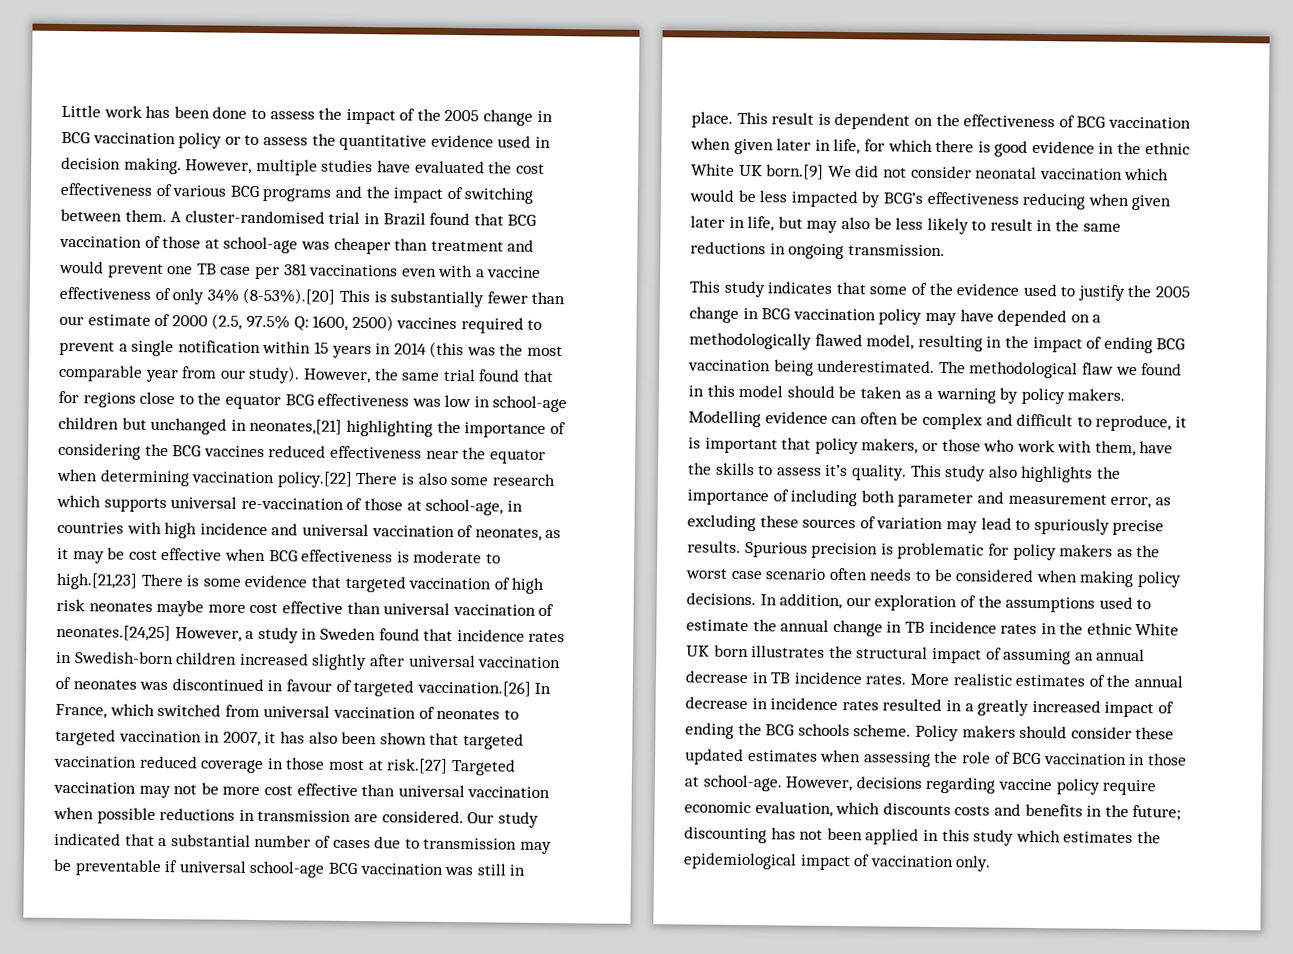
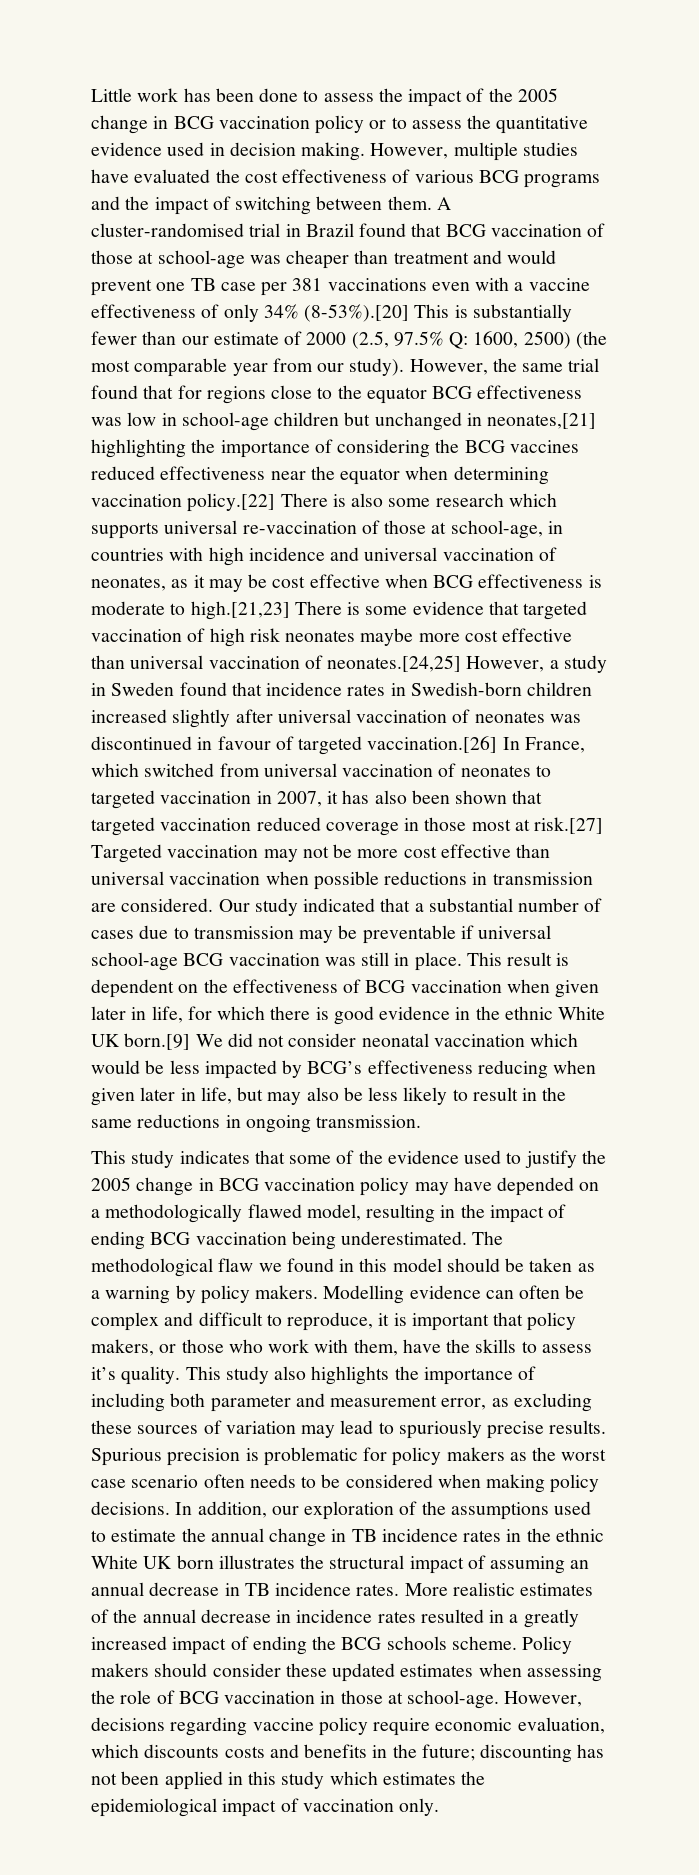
[396,317,543,334] [59,339,524,359] vaccines required to prevent a single notification within 15 years in 2014 (this was the -> [575,331,607,349] (the

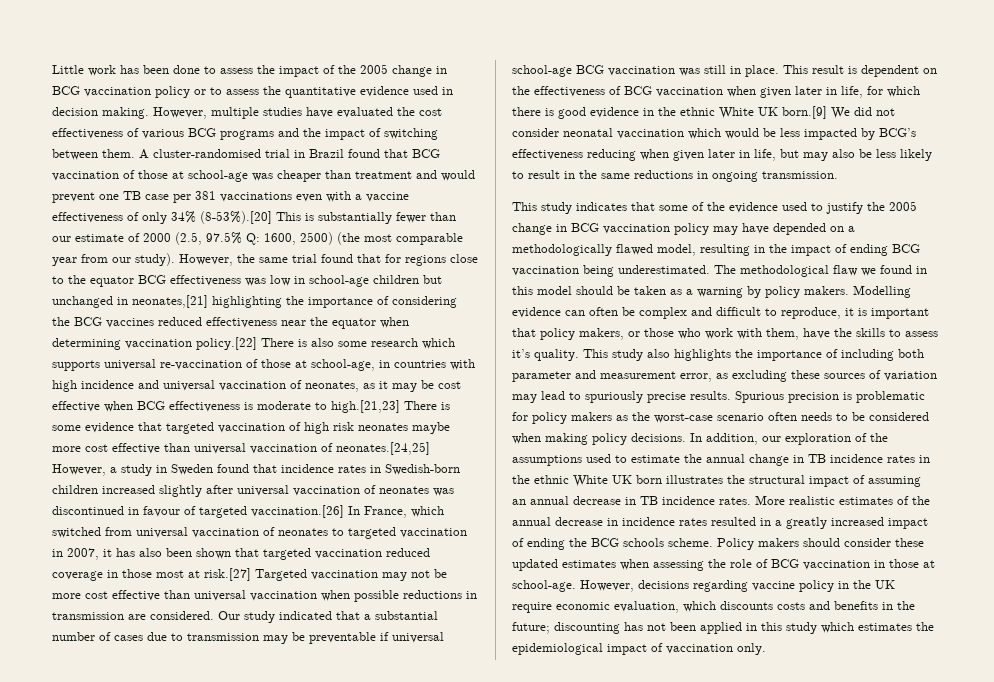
[561,1449,607,1461] [91,1479,126,1488] worst case -> [654,413,713,423] worst-case
(368, 1726) none -> [838,580,895,589] in the UK

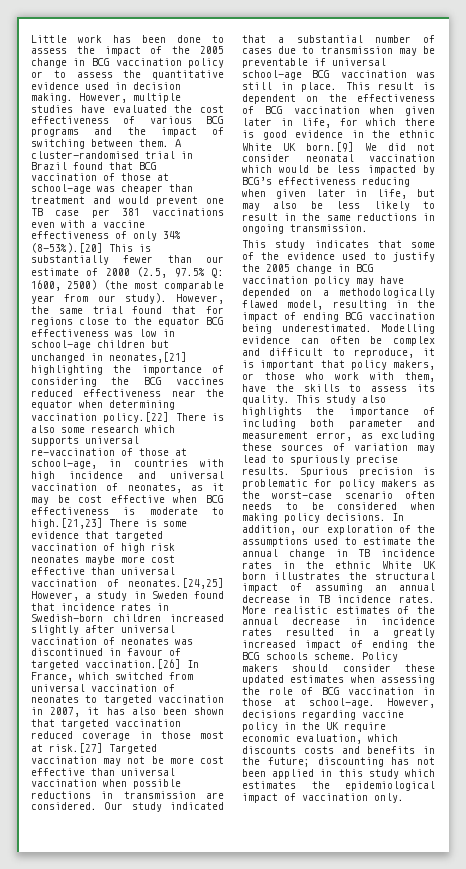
[714,265,927,277] [512,286,849,298] The methodological flaw we found in this model should be taken as a warning by policy makers. -> (372, 328) none
[512,349,530,358] it’s -> [417,384,435,392] its

